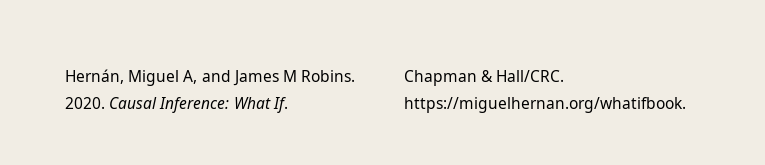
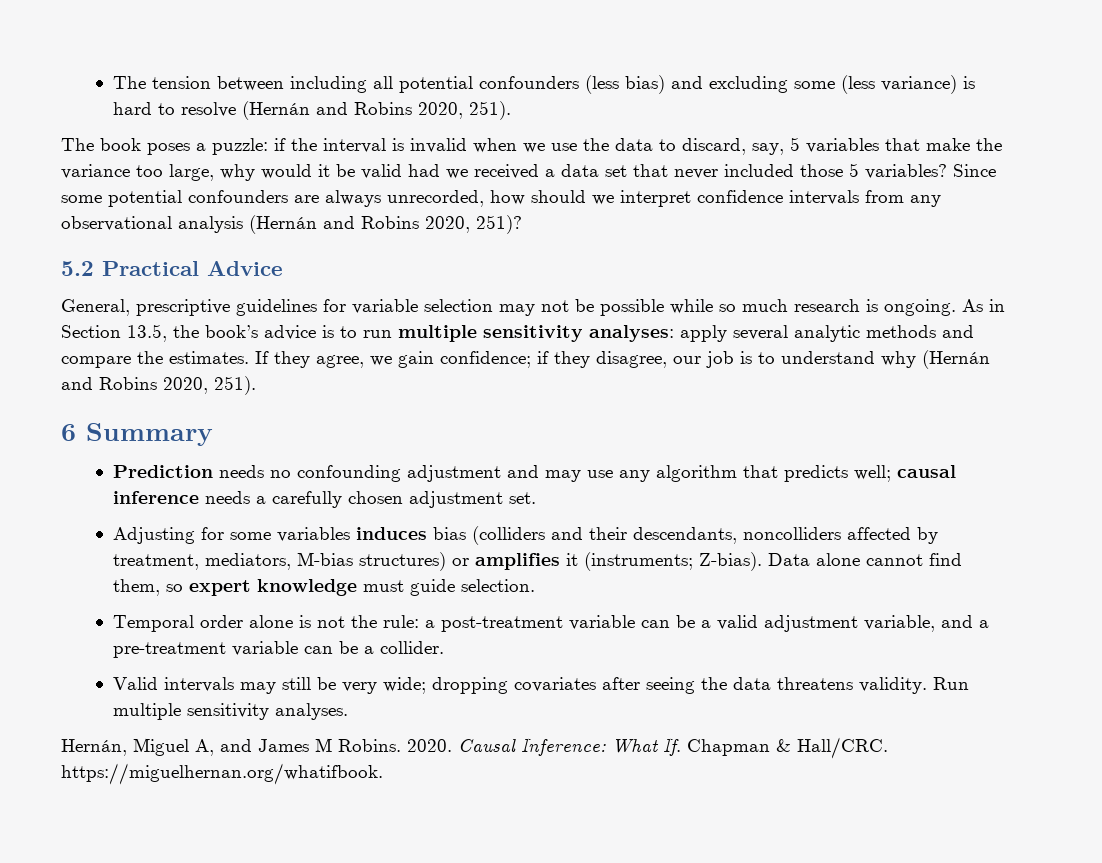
(65, 76) none -> [113,75,976,94] [113,101,512,120] [61,137,1002,155] [61,163,996,181] [61,190,941,207] [61,215,522,234] [61,261,283,276] [61,299,1005,316] [61,324,974,342] [61,350,990,369] [61,376,256,395] [61,423,213,446] [113,465,957,482] [113,491,537,508] [113,526,939,545] [113,552,963,571] [113,579,536,596] [113,615,990,632] [113,641,445,658] [113,677,970,694] [113,703,349,720] The tension between including all potential confounders (less bias) and excluding some (less variance) is hard to resolve (Hernán and Robins 2020, 251). // The book poses a puzzle: if the interval is invalid when we use the data to discard, say, 5 variables that make the variance too large, why would it be valid had we received a data set that never included those 5 variables? Since some potential confounders are always unrecorded, how should we interpret confidence intervals from any observational analysis (Hernán and Robins 2020, 251)? // 5.2 Practical Advice // General, prescriptive guidelines for variable selection may not be possible while so much research is ongoing. As in Section 13.5, the book’s advice is to run multiple sensitivity analyses: apply several analytic methods and compare the estimates. If they agree, we gain confidence; if they disagree, our job is to understand why (Hernán and Robins 2020, 251). // 6 Summary // Prediction needs no confounding adjustment and may use any algorithm that predicts well; causal inference needs a carefully chosen adjustment set. // Adjusting for some variables induces bias (colliders and their descendants, noncolliders affected by treatment, mediators, M-bias structures) or amplifies it (instruments; Z-bias). Data alone cannot find them, so expert knowledge must guide selection. // Temporal order alone is not the rule: a post-treatment variable can be a valid adjustment variable, and a pre-treatment variable can be a collider. // Valid intervals may still be very wide; dropping covariates after seeing the data threatens validity. Run multiple sensitivity analyses. //

